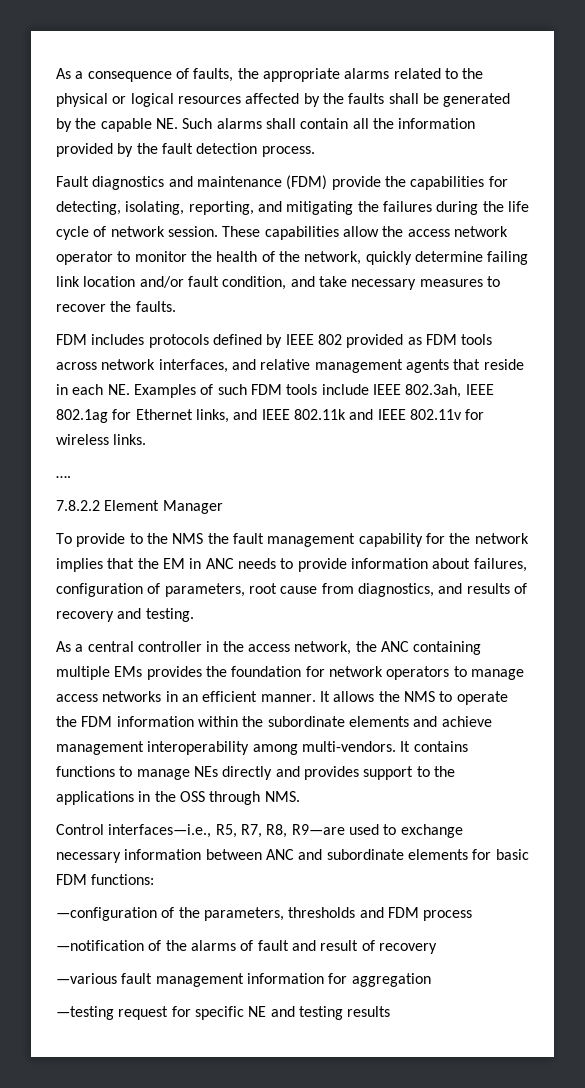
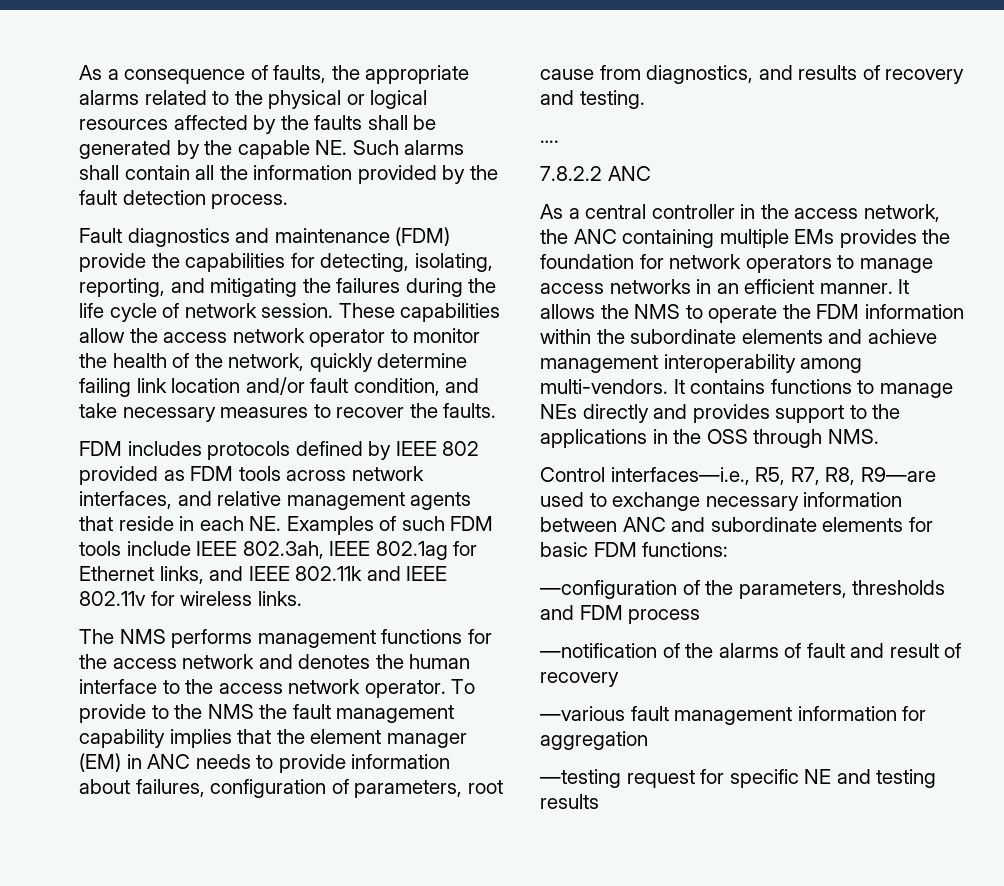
[56,476,71,478] [56,500,223,514] …. // 7.8.2.2 Element Manager // -> [79,629,492,648] [79,654,471,669] [79,679,446,698] The NMS performs management functions for the access network and denotes the human interface to the access network operator.
[425,533,529,544] [56,558,185,572] for the network implies that the EM -> [169,729,467,748] [79,753,121,772] implies that the element manager (EM)
(194, 615) none -> [540,140,559,143] [540,166,651,181] // …. // 7.8.2.2 ANC

